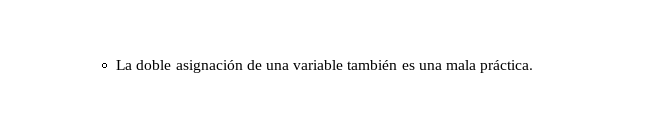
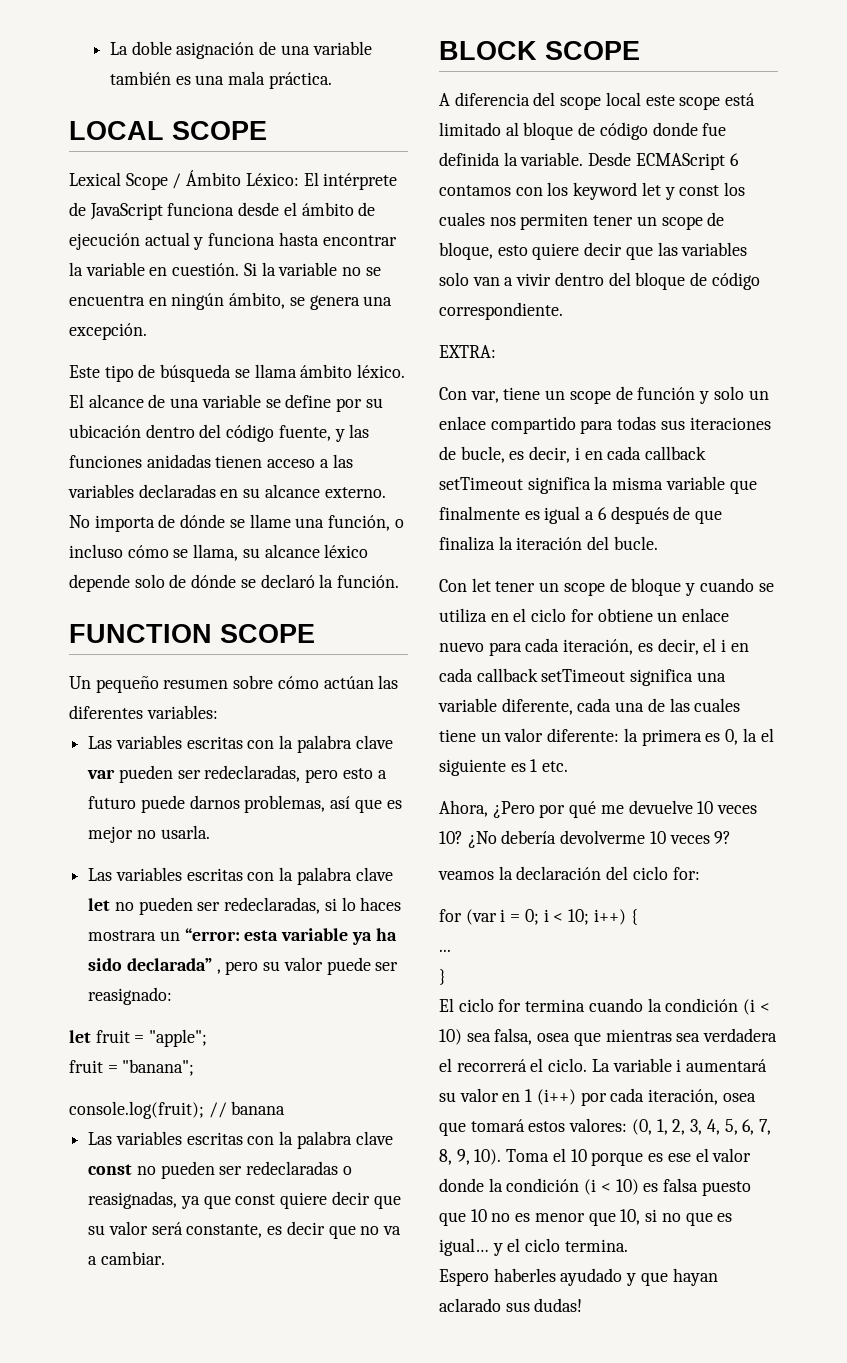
(534, 66) none -> [69,121,267,140] [69,170,398,190] [69,202,376,220] [69,232,397,250] [69,262,381,276] [69,292,393,310] [69,323,147,340] [69,364,406,382] [69,394,383,412] [69,424,370,442] [69,454,353,468] [68,484,386,498] [69,514,404,532] [69,544,369,561] [69,574,400,592] [69,624,315,643] [69,675,399,693] [69,705,218,719] [88,735,393,753] [87,765,387,783] [88,795,402,813] [88,825,210,843] [88,867,393,885] [88,897,402,915] [88,928,397,945] [88,957,399,975] [88,987,173,1005] [69,1029,208,1047] [69,1059,195,1076] [69,1101,286,1119] [88,1131,393,1149] [88,1161,352,1179] [88,1191,401,1209] [88,1221,402,1239] [88,1251,165,1265] [439,41,640,60] [439,92,756,110] [439,122,727,140] [439,152,739,170] [439,182,746,200] [439,212,725,230] [439,242,748,260] [439,272,760,290] [439,302,563,320] [439,345,496,358] [439,386,769,404] [439,416,771,434] [439,446,707,463] [439,476,757,494] [439,506,723,524] [439,536,658,551] [439,578,774,596] [439,608,730,623] [439,638,749,656] [439,668,726,686] [438,698,741,715] [439,728,774,746] [439,759,569,776] [439,800,758,818] [439,830,732,848] [438,866,700,880] [439,909,638,925] [439,949,451,952] [439,969,446,985] [439,998,770,1015] [439,1028,778,1046] [439,1058,768,1072] [439,1088,756,1106] [439,1118,771,1136] [439,1148,752,1166] [439,1178,751,1196] [439,1209,733,1226] [439,1238,628,1256] [439,1268,718,1286] [439,1298,583,1312] // LOCAL SCOPE // Lexical Scope / Ámbito Léxico: El intérprete de JavaScript funciona desde el ámbito de ejecución actual y funciona hasta encontrar la variable en cuestión. Si la variable no se encuentra en ningún ámbito, se genera una excepción. // Este tipo de búsqueda se llama ámbito léxico. El alcance de una variable se define por su ubicación dentro del código fuente, y las funciones anidadas tienen acceso a las variables declaradas en su alcance externo. No importa de dónde se llame una función, o incluso cómo se llama, su alcance léxico depende solo de dónde se declaró la función. // FUNCTION SCOPE // Un pequeño resumen sobre cómo actúan las diferentes variables: // Las variables escritas con la palabra clave var pueden ser redeclaradas, pero esto a futuro puede darnos problemas, así que es mejor no usarla. // Las variables escritas con la palabra clave let no pueden ser redeclaradas, si lo haces mostrara un “error: esta variable ya ha sido declarada” , pero su valor puede ser reasignado: // let fruit = "apple"; // fruit = "banana"; // console.log(fruit); // banana // Las variables escritas con la palabra clave const no pueden ser redeclaradas o reasignadas, ya que const quiere decir que su valor será constante, es decir que no va a cambiar. // BLOCK SCOPE // A diferencia del scope local este scope está limitado al bloque de código donde fue definida la variable. Desde ECMAScript 6 contamos con los keyword let y const los cuales nos permiten tener un scope de bloque, esto quiere decir que las variables solo van a vivir dentro del bloque de código correspondiente. // EXTRA: // Con var, tiene un scope de función y solo un enlace compartido para todas sus iteraciones de bucle, es decir, i en cada callback setTimeout significa la misma variable que finalmente es igual a 6 después de que finaliza la iteración del bucle. // Con let tener un scope de bloque y cuando se utiliza en el ciclo for obtiene un enlace nuevo para cada iteración, es decir, el i en cada callback setTimeout significa una variable diferente, cada una de las cuales tiene un valor diferente: la primera es 0, la el siguiente es 1 etc. // Ahora, ¿Pero por qué me devuelve 10 veces 10? ¿No debería devolverme 10 veces 9? // veamos la declaración del ciclo for: // for (var i = 0; i < 10; i++) { // ... // } // El ciclo for termina cuando la condición (i < 10) sea falsa, osea que mientras sea verdadera el recorrerá el ciclo. La variable i aumentará su valor en 1 (i++) por cada iteración, osea que tomará estos valores: (0, 1, 2, 3, 4, 5, 6, 7, 8, 9, 10). Toma el 10 porque es ese el valor donde la condición (i < 10) es falsa puesto que 10 no es menor que 10, si no que es igual… y el ciclo termina. // Espero haberles ayudado y que hayan aclarado sus dudas!

